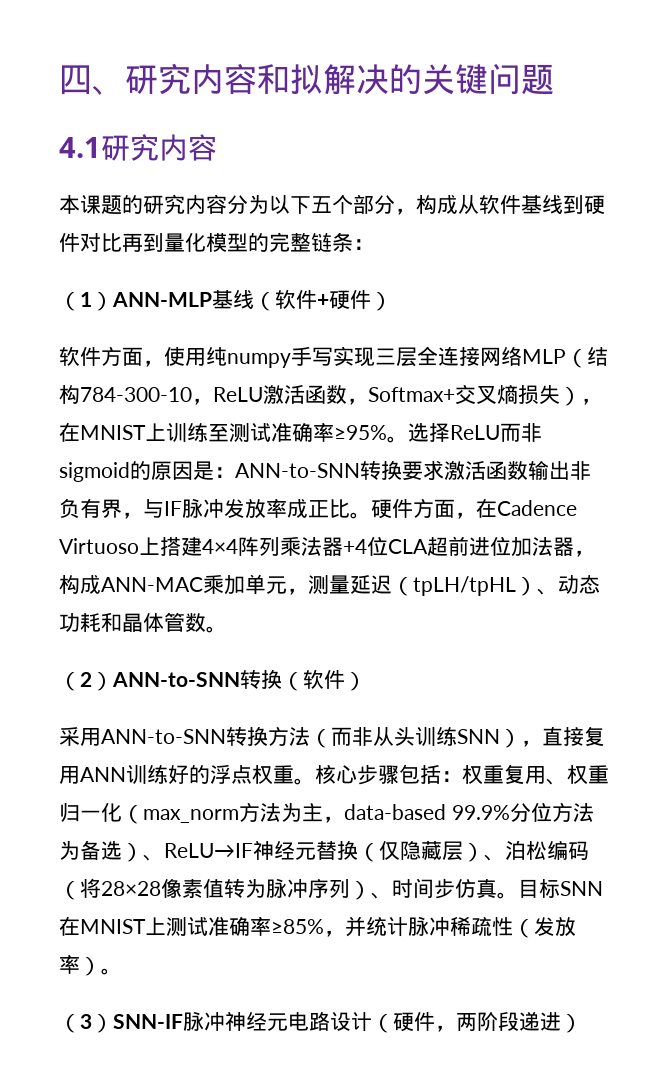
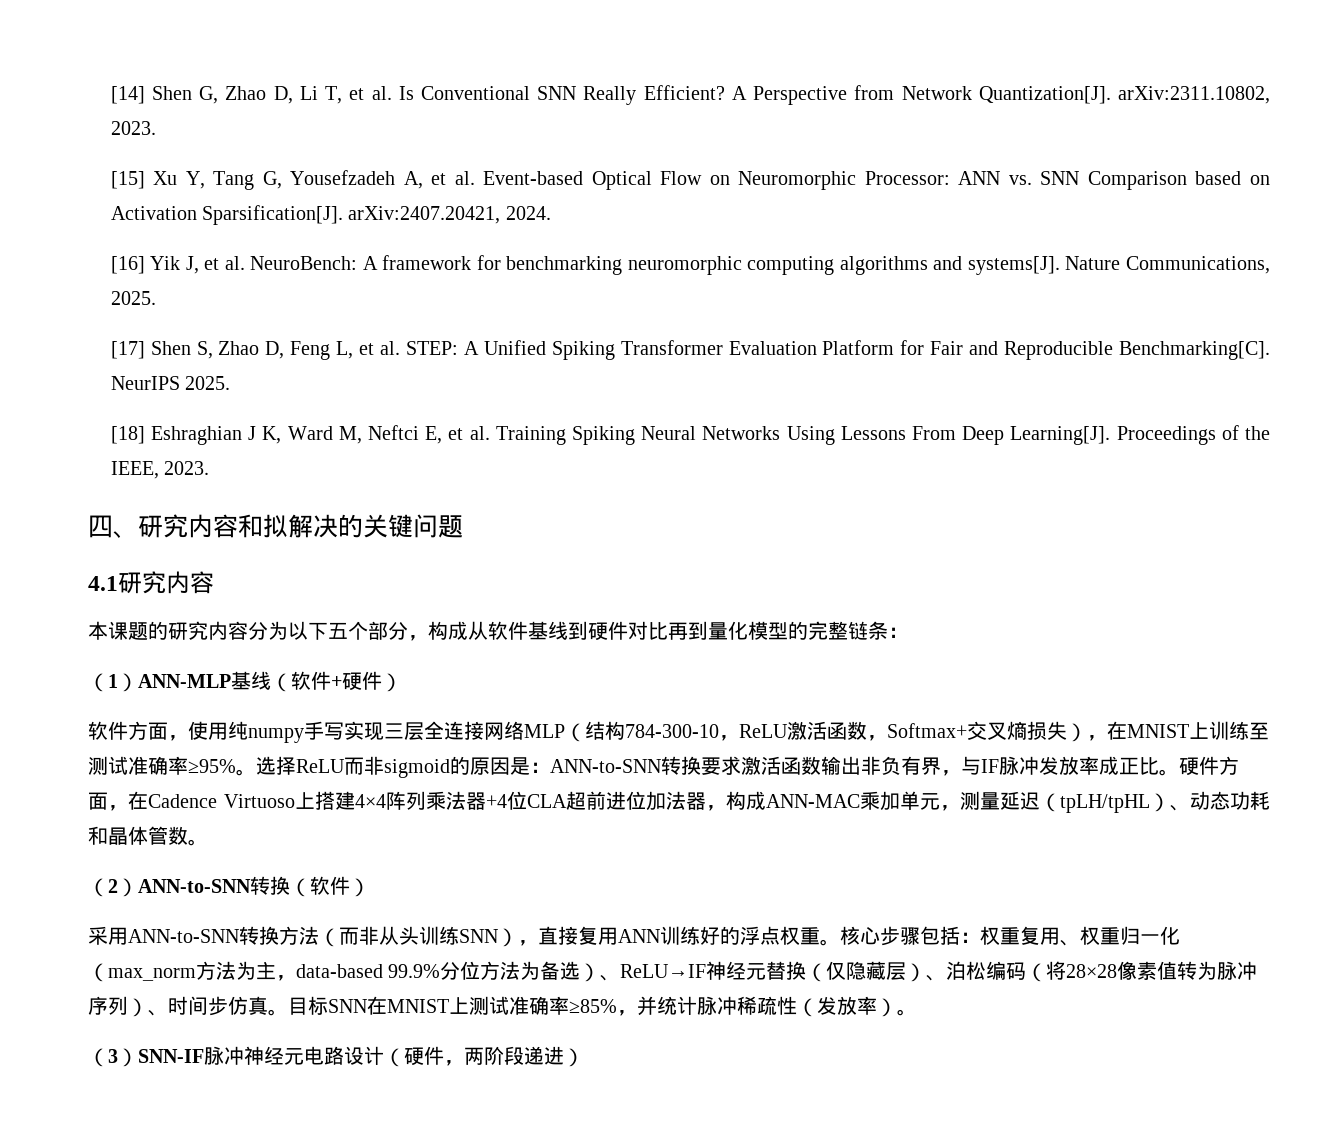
(59, 79) none -> [110,85,1271,105] [110,121,156,135] [110,170,1271,190] [110,205,551,225] [110,255,1270,275] [110,291,156,305] [110,340,1270,360] [110,376,231,390] [110,425,1270,445] [110,461,210,479] [14] Shen G, Zhao D, Li T, et al. Is Conventional SNN Really Efficient? A Perspective from Network Quantization[J]. arXiv:2311.10802, 2023. // [15] Xu Y, Tang G, Yousefzadeh A, et al. Event-based Optical Flow on Neuromorphic Processor: ANN vs. SNN Comparison based on Activation Sparsification[J]. arXiv:2407.20421, 2024. // [16] Yik J, et al. NeuroBench: A framework for benchmarking neuromorphic computing algorithms and systems[J]. Nature Communications, 2025. // [17] Shen S, Zhao D, Feng L, et al. STEP: A Unified Spiking Transformer Evaluation Platform for Fair and Reproducible Benchmarking[C]. NeurIPS 2025. // [18] Eshraghian J K, Ward M, Neftci E, et al. Training Spiking Neural Networks Using Lessons From Deep Learning[J]. Proceedings of the IEEE, 2023. //

